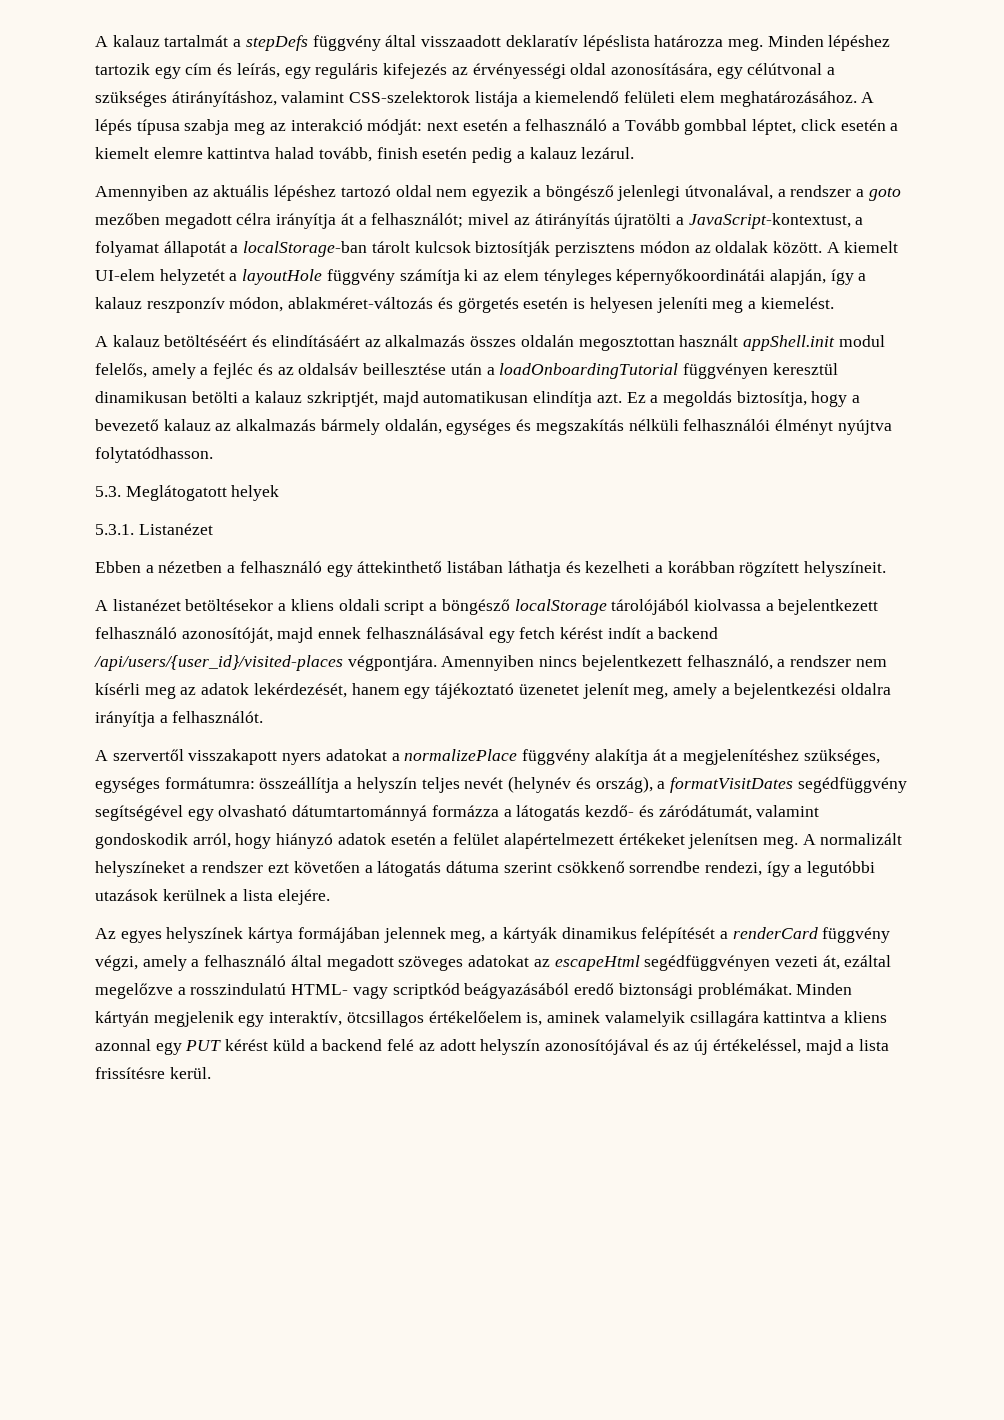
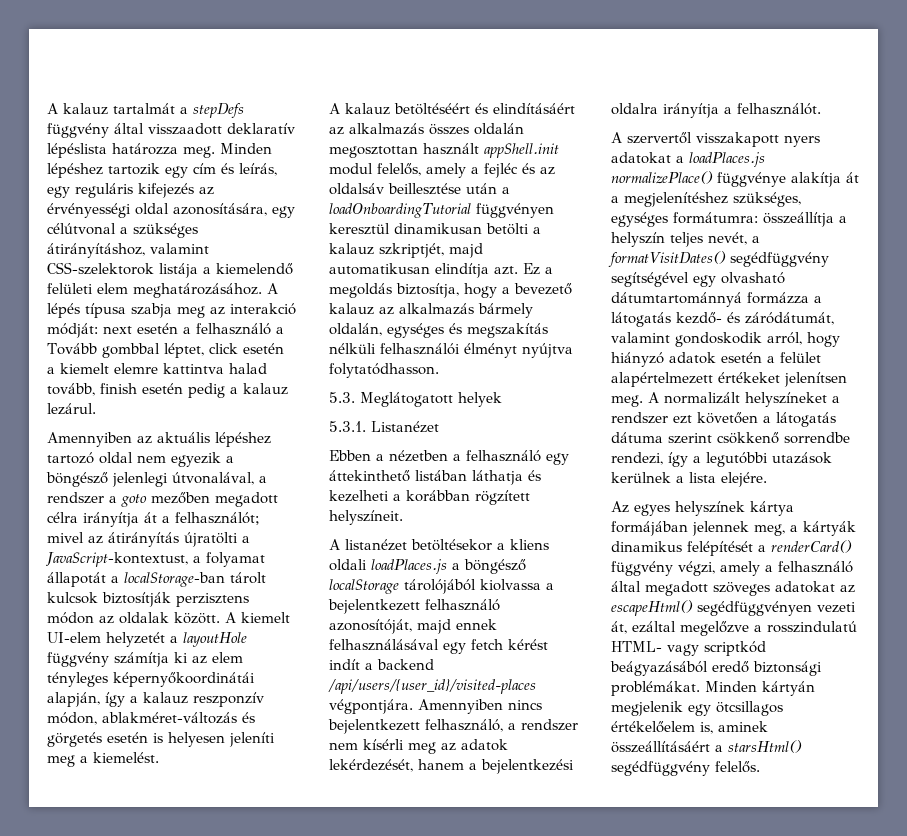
[384,600,425,615] script -> [371,559,447,574] loadPlaces.js
[404,683,717,699] egy tájékoztató üzenetet jelenít meg, amely -> (464, 764) none
[404,749,591,765] normalizePlace függvény -> [689,152,765,167] [611,171,786,187] loadPlaces.js normalizePlace() függvénye
[464,776,793,793] nevét (helynév és ország), a formatVisitDates -> [708,232,760,245] [608,251,726,267] nevét, a formatVisitDates()
[732,927,818,939] renderCard -> [771,540,852,553] renderCard()
[554,955,640,971] escapeHtml -> [611,600,693,616] escapeHtml()
[269,1011,343,1026] interaktív, -> (711, 710) none
[604,1011,887,1027] [95,1039,890,1055] [95,1067,211,1079] valamelyik csillagára kattintva a kliens azonnal egy PUT kérést küld a backend felé az adott helyszín azonosítójával és az új értékeléssel, majd a lista frissítésre kerül. -> [611,740,802,753] [611,761,760,776] összeállításáért a starsHtml() segédfüggvény felelős.

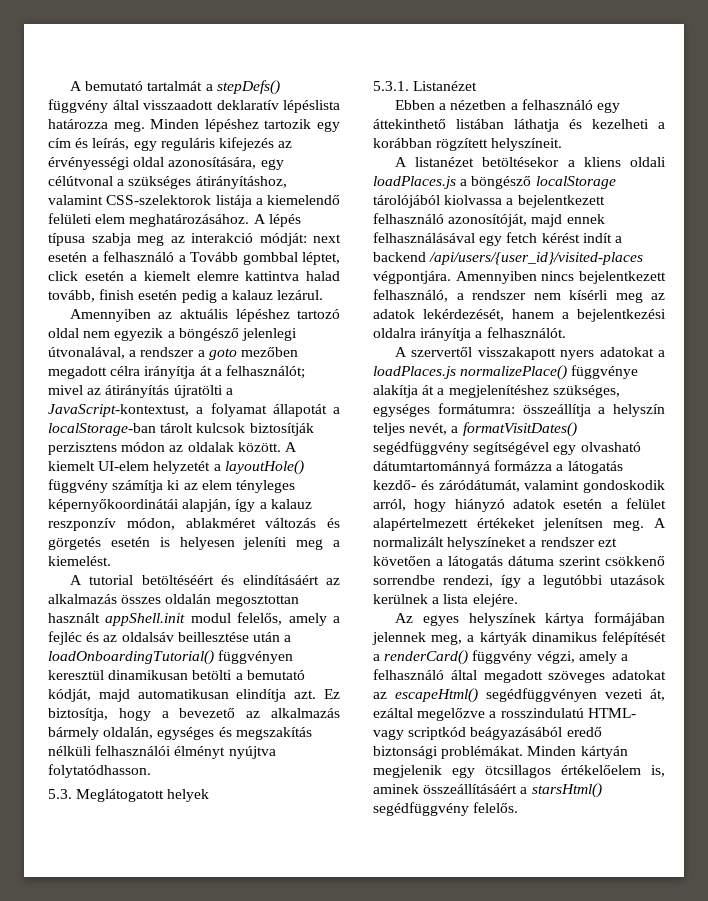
[47,103,108,115] A kalauz -> [69,81,144,91] A bemutató
[193,103,244,118] stepDefs -> [216,80,280,95] stepDefs()
[183,632,247,647] layoutHole -> [224,460,304,475] layoutHole()
[102,712,237,724] ablakméret-változás -> [185,518,317,528] ablakméret változás
[345,103,390,115] kalauz -> [89,575,134,585] tutorial
[329,203,471,218] loadOnboardingTutorial -> [48,650,214,665] loadOnboardingTutorial()
[329,243,444,258] kalauz szkriptjét, -> [246,670,305,680] [48,689,91,702] bemutató kódját,
[545,267,553,274] [329,283,392,298] a megoldás -> (341, 694) none
[329,303,374,315] kalauz -> (236, 713) none

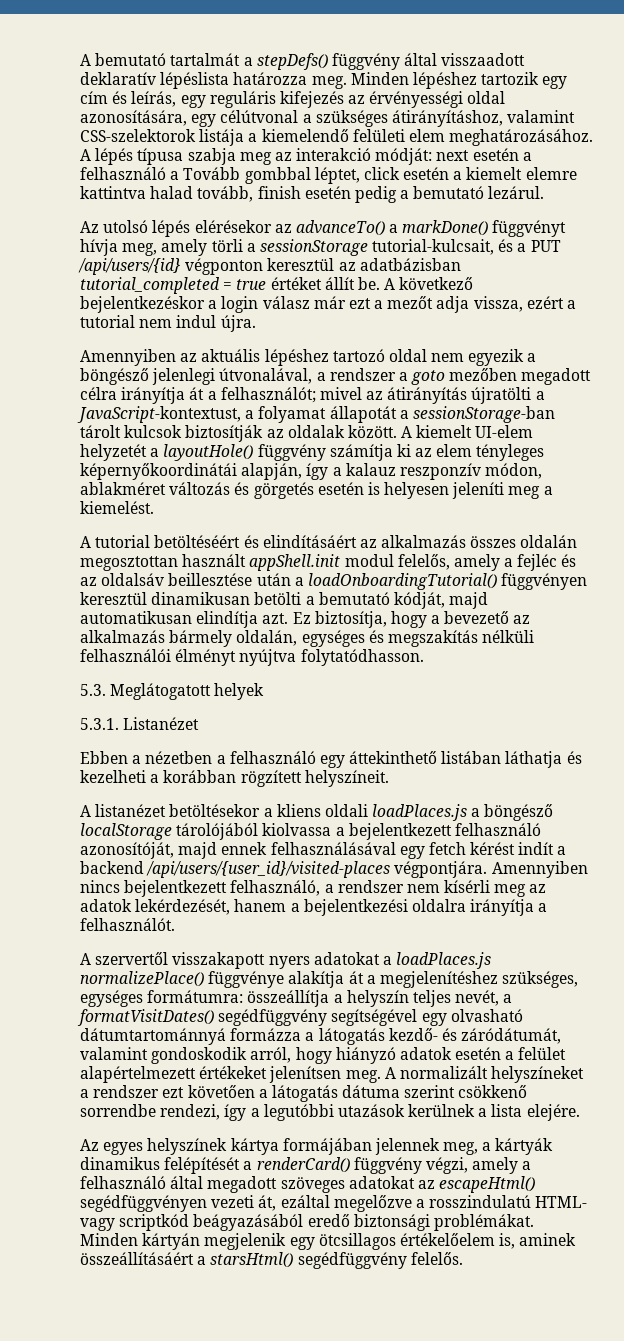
[231,290,273,300] kalauz -> [413,186,485,199] bemutató
(324, 295) none -> [80,220,567,237] [80,239,561,256] [78,258,461,275] [80,277,474,294] [80,296,577,313] [80,315,256,332] // Az utolsó lépés elérésekor az advanceTo() a markDone() függvényt hívja meg, amely törli a sessionStorage tutorial-kulcsait, és a PUT /api/users/{id} végponton keresztül az adatbázisban tutorial_completed = true értéket állít be. A következő bejelentkezéskor a login válasz már ezt a mezőt adja vissza, ezért a tutorial nem indul újra.
[48,423,156,436] localStorage-ban -> [412,406,555,423] sessionStorage-ban
[48,442,166,455] perzisztens módon -> (264, 433) none

